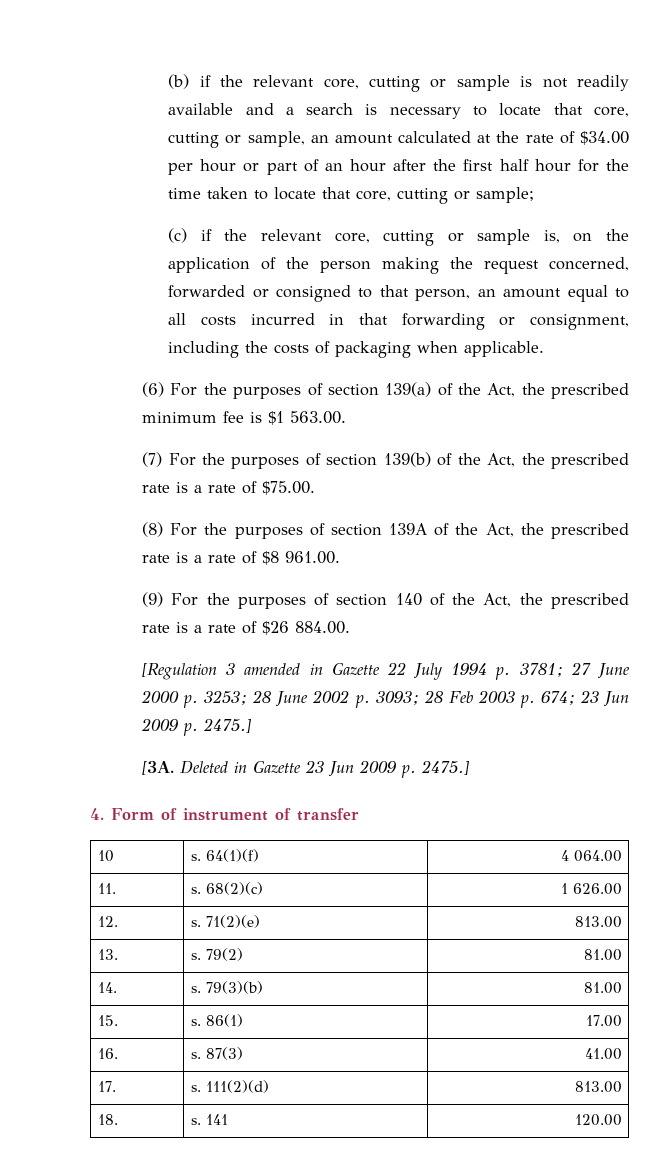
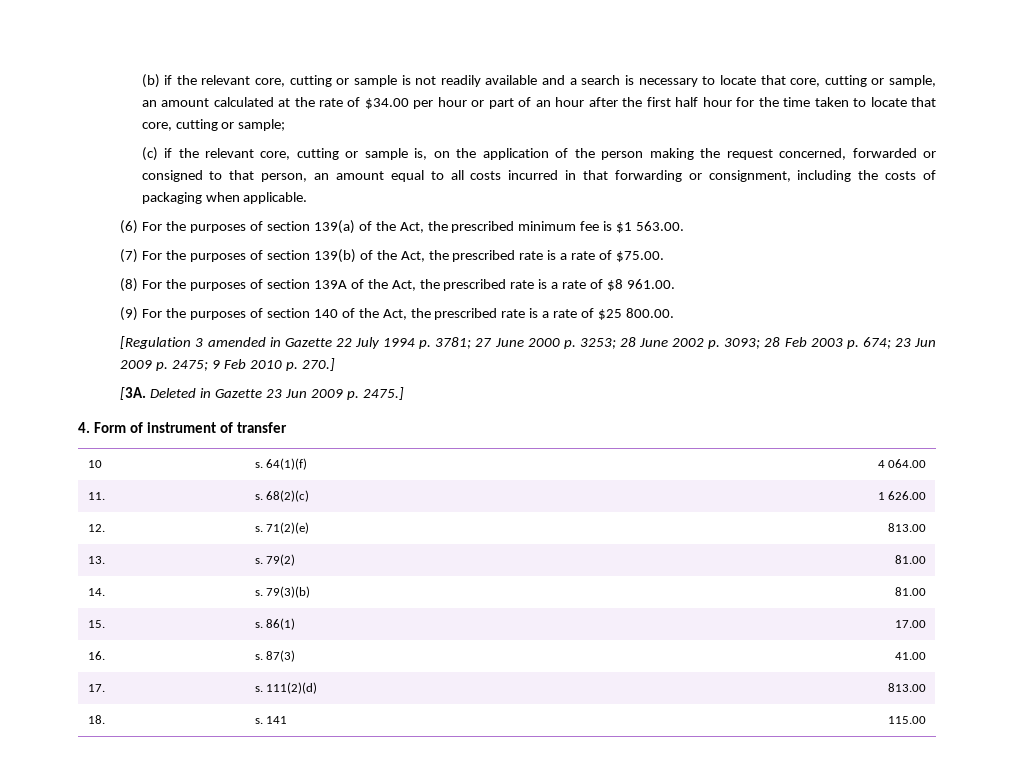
[262,621,351,635] $26 884.00. -> [597,308,674,320] $25 800.00.
[203,718,253,733] 2475.] -> [172,358,335,371] 2475; 9 Feb 2010 p. 270.]
[574,1114,622,1126] 120.00 -> [888,716,927,724] 115.00

